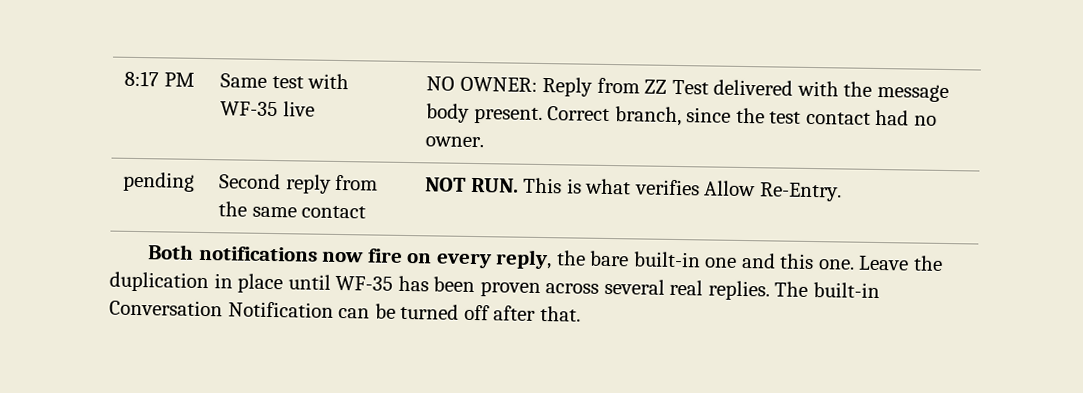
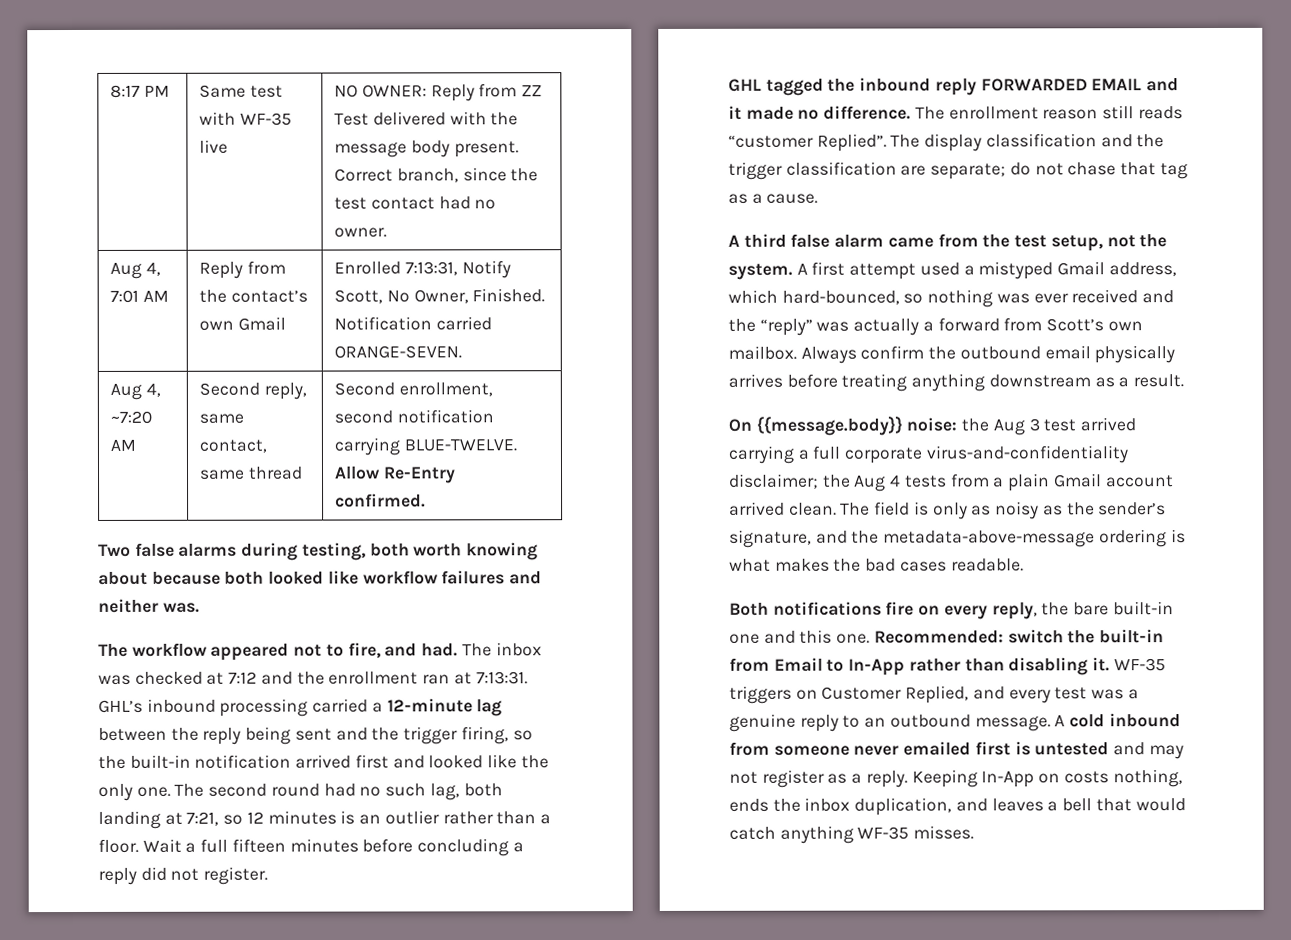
[123,171,196,192] [219,173,379,194] [218,201,367,219] [425,177,842,202] pending | Second reply from the same contact | NOT RUN. This is what verifies Allow Re-Entry. -> [110,261,162,279] [110,289,170,303] [199,260,287,279] [199,289,309,303] [199,316,287,331] [334,260,511,279] [334,288,546,304] [334,316,493,331] [334,345,463,359] [110,382,162,400] [110,410,153,424] [110,439,137,451] [199,382,308,400] [199,413,245,424] [199,439,268,453] [199,466,304,480] [334,382,494,397] [334,409,495,424] [334,437,518,456] [334,466,457,484] [335,493,427,508] [98,542,539,561] [98,570,543,585] [98,598,200,613] [98,642,542,661] [98,671,528,685] [98,698,503,717] [98,726,533,745] [98,754,549,769] [98,783,503,801] [98,810,551,829] [98,838,524,857] [98,866,269,885] [728,77,1180,96] [728,105,1183,120] [728,133,1165,152] [728,161,1188,180] [728,193,819,204] [728,233,1168,252] [728,261,1177,280] [728,289,1175,308] [728,317,1143,336] [728,345,1176,364] [728,373,1185,392] [728,416,1137,436] [728,445,1128,464] [729,473,1174,492] [729,501,1167,520] [729,529,1186,548] [729,558,1024,572] Aug 4, 7:01 AM | Reply from the contact’s own Gmail | Enrolled 7:13:31, Notify Scott, No Owner, Finished. Notification carried ORANGE-SEVEN. // Aug 4, ~7:20 AM | Second reply, same contact, same thread | Second enrollment, second notification carrying BLUE-TWELVE. Allow Re-Entry confirmed. // Two false alarms during testing, both worth knowing about because both looked like workflow failures and neither was. // The workflow appeared not to fire, and had. The inbox was checked at 7:12 and the enrollment ran at 7:13:31. GHL’s inbound processing carried a 12-minute lag between the reply being sent and the trigger firing, so the built-in notification arrived first and looked like the only one. The second round had no such lag, both landing at 7:21, so 12 minutes is an outlier rather than a floor. Wait a full fifteen minutes before concluding a reply did not register. // GHL tagged the inbound reply FORWARDED EMAIL and it made no difference. The enrollment reason still reads “customer Replied”. The display classification and the trigger classification are separate; do not chase that tag as a cause. // A third false alarm came from the test setup, not the system. A first attempt used a mistyped Gmail address, which hard-bounced, so nothing was ever received and the “reply” was actually a forward from Scott’s own mailbox. Always confirm the outbound email physically arrives before treating anything downstream as a result. // On {{message.body}} noise: the Aug 3 test arrived carrying a full corporate virus-and-confidentiality disclaimer; the Aug 4 tests from a plain Gmail account arrived clean. The field is only as noisy as the sender’s signature, and the metadata-above-message ordering is what makes the bad cases readable.
[322,251,365,263] now -> (882, 608) none
[858,255,943,271] [109,271,880,301] [109,299,581,322] Leave the duplication in place until WF-35 has been proven across several real replies. The built-in Conversation Notification can be turned off after that. -> [873,629,1165,644] [729,657,1166,676] [729,685,1139,704] [729,713,1181,732] [729,741,1184,760] [729,769,1183,788] [729,797,1186,816] [729,825,975,844] Recommended: switch the built-in from Email to In-App rather than disabling it. WF-35 triggers on Customer Replied, and every test was a genuine reply to an outbound message. A cold inbound from someone never emailed first is untested and may not register as a reply. Keeping In-App on costs nothing, ends the inbox duplication, and leaves a bell that would catch anything WF-35 misses.

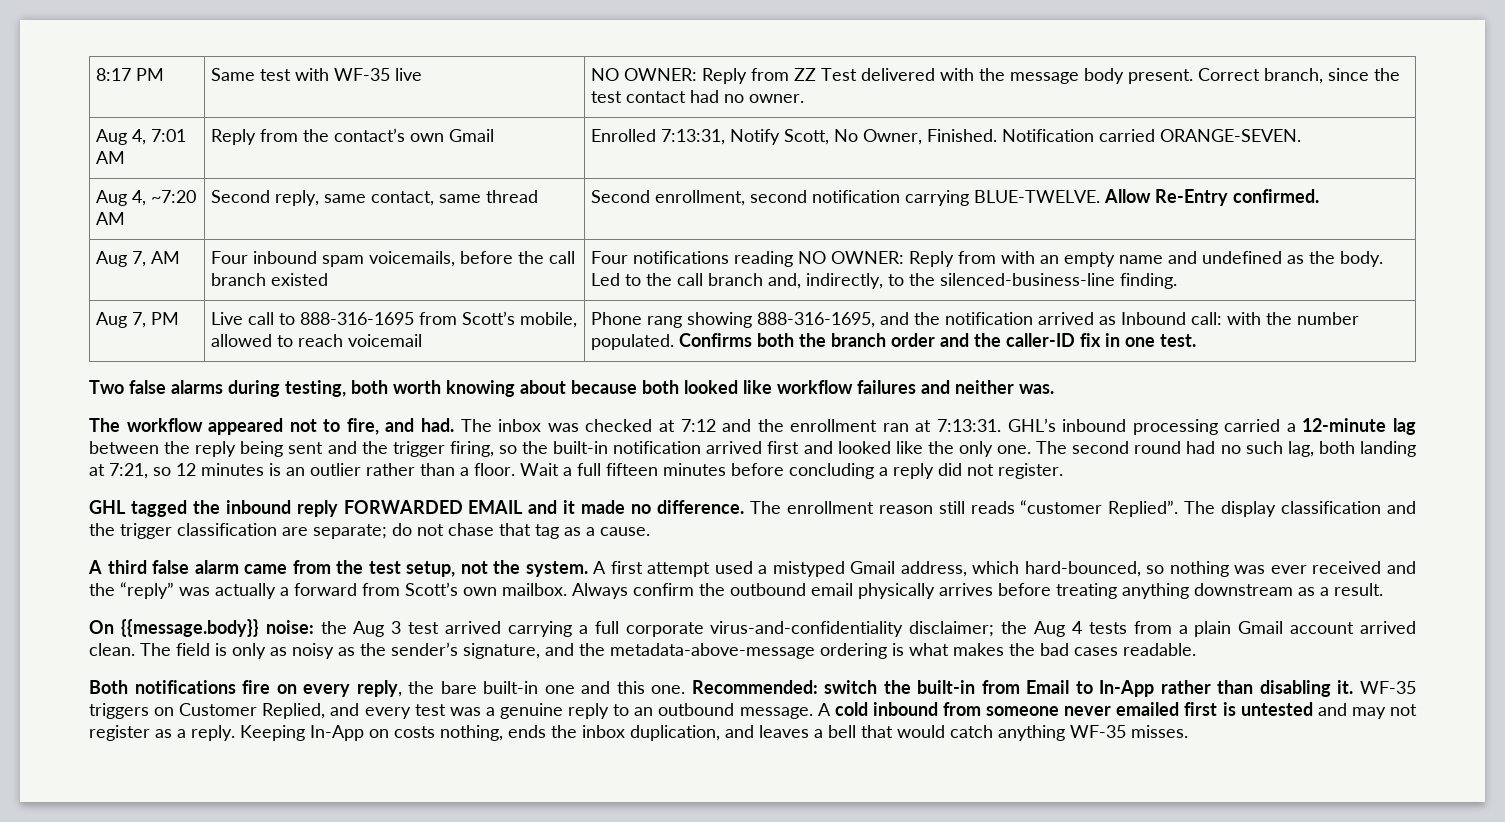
(427, 500) none -> [96,251,181,267] [211,251,576,267] [211,273,329,286] [591,251,1384,267] [591,273,1178,289] [96,312,180,328] [211,311,578,328] [211,334,423,347] [591,312,1360,328] [591,333,1197,350] // Aug 7, AM | Four inbound spam voicemails, before the call branch existed | Four notifications reading NO OWNER: Reply from with an empty name and undefined as the body. Led to the call branch and, indirectly, to the silenced-business-line finding. // Aug 7, PM | Live call to 888-316-1695 from Scott’s mobile, allowed to reach voicemail | Phone rang showing 888-316-1695, and the notification arrived as Inbound call: with the number populated. Confirms both the branch order and the caller-ID fix in one test.

